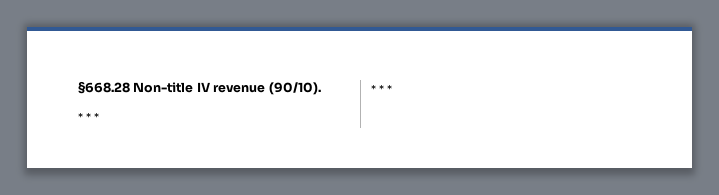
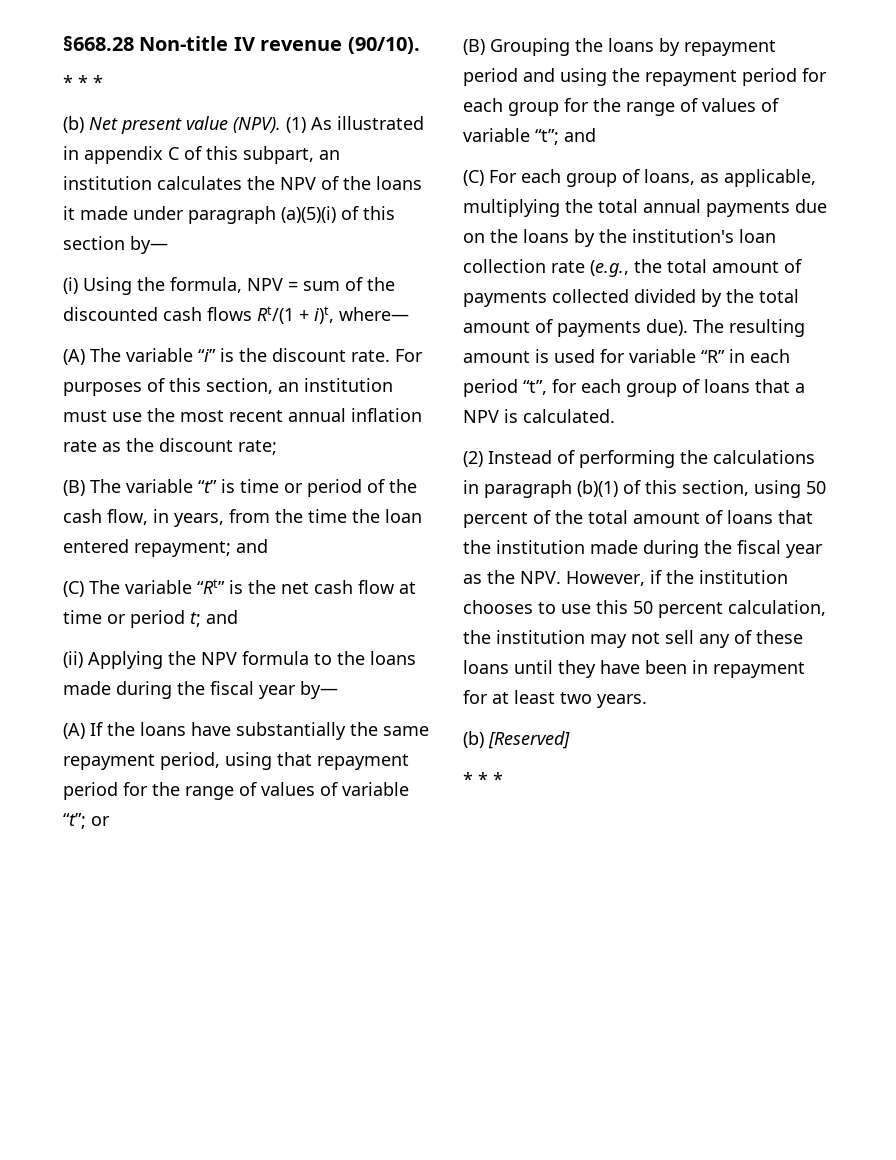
(99, 117) none -> [63,116,424,134] [63,146,340,164] [63,176,422,190] [63,206,395,224] [63,236,168,254] [63,277,395,295] [63,306,409,324] [63,348,423,365] [63,378,393,396] [63,408,422,422] [63,438,277,455] [63,479,417,497] [63,509,422,527] [63,539,268,557] [63,579,416,597] [63,610,238,628] [63,651,416,669] [63,681,338,699] [63,722,429,740] [63,752,409,770] [63,782,409,800] [63,813,110,829] [463,38,776,56] [463,68,827,86] [463,98,779,116] [463,128,596,145] [463,169,816,187] [463,199,827,217] [463,229,776,247] [463,259,802,277] [463,289,799,307] [463,319,805,337] [463,349,790,363] [463,379,805,397] [463,409,615,423] [463,450,815,468] [463,480,826,498] [463,510,813,528] [463,540,823,558] [463,570,788,586] [463,600,826,618] [463,630,803,648] [463,660,805,678] [463,690,647,708] [463,731,570,749] // (b) Net present value (NPV). (1) As illustrated in appendix C of this subpart, an institution calculates the NPV of the loans it made under paragraph (a)(5)(i) of this section by— // (i) Using the formula, NPV = sum of the discounted cash flows Rt/(1 + i)t, where— // (A) The variable “i” is the discount rate. For purposes of this section, an institution must use the most recent annual inflation rate as the discount rate; // (B) The variable “t” is time or period of the cash flow, in years, from the time the loan entered repayment; and // (C) The variable “Rt” is the net cash flow at time or period t; and // (ii) Applying the NPV formula to the loans made during the fiscal year by— // (A) If the loans have substantially the same repayment period, using that repayment period for the range of values of variable “t”; or // (B) Grouping the loans by repayment period and using the repayment period for each group for the range of values of variable “t”; and // (C) For each group of loans, as applicable, multiplying the total annual payments due on the loans by the institution's loan collection rate (e.g., the total amount of payments collected divided by the total amount of payments due). The resulting amount is used for variable “R” in each period “t”, for each group of loans that a NPV is calculated. // (2) Instead of performing the calculations in paragraph (b)(1) of this section, using 50 percent of the total amount of loans that the institution made during the fiscal year as the NPV. However, if the institution chooses to use this 50 percent calculation, the institution may not sell any of these loans until they have been in repayment for at least two years. // (b) [Reserved]

